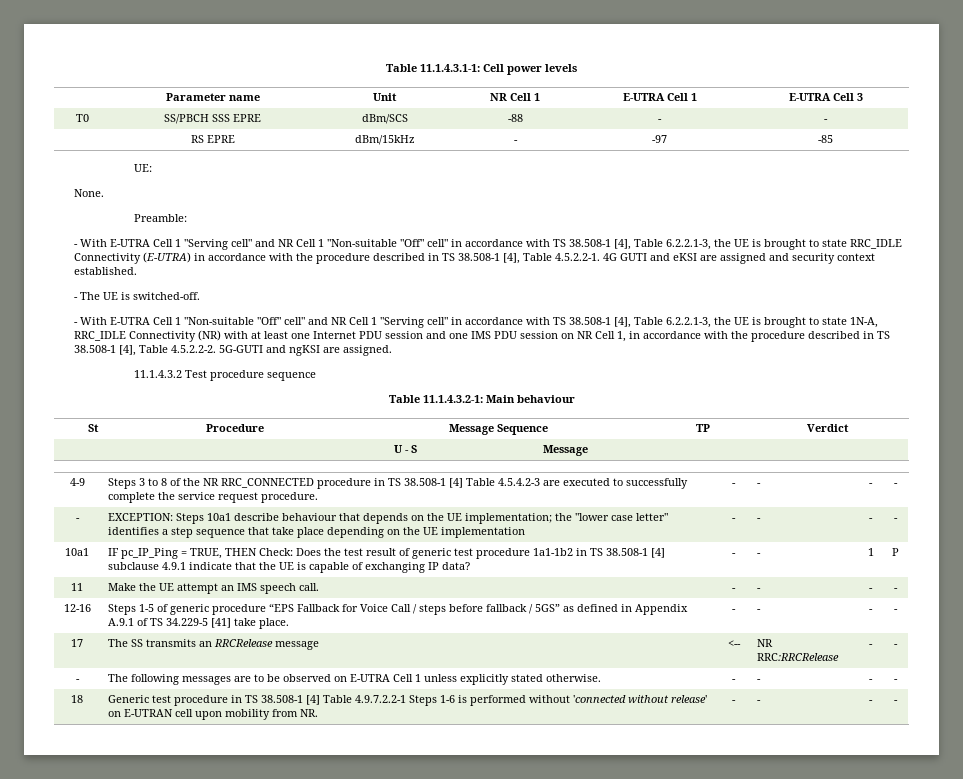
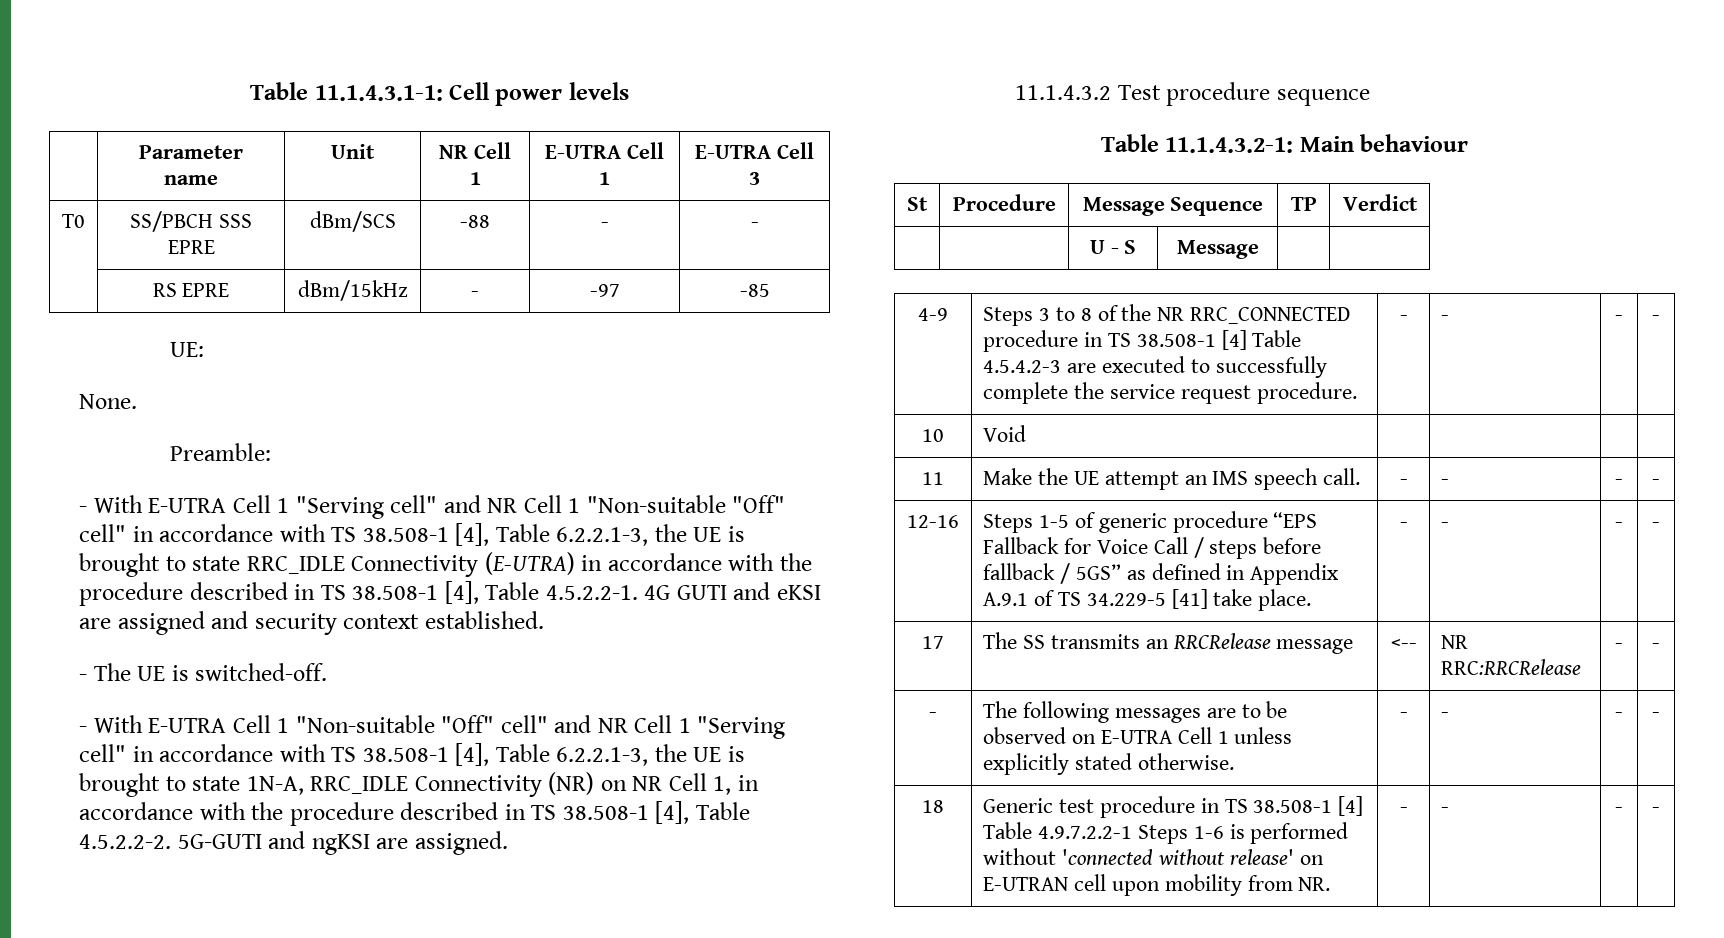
[224,331,559,339] with at least one Internet PDU session and one IMS PDU session -> (595, 783) none
[75,518,80,521] [107,513,668,524] [107,527,525,538] [732,518,736,521] [756,518,761,521] [869,518,873,521] [894,518,898,521] [65,548,89,556] [107,548,665,559] [107,562,470,573] [732,553,736,556] [756,553,761,556] [867,548,874,556] [892,548,899,556] - | EXCEPTION: Steps 10a1 describe behaviour that depends on the UE implementation; the "lower case letter" identifies a step sequence that take place depending on the UE implementation | - | - | - | - // 10a1 | IF pc_IP_Ping = TRUE, THEN Check: Does the test result of generic test procedure 1a1-1b2 in TS 38.508-1 [4] subclause 4.9.1 indicate that the UE is capable of exchanging IP data? | - | - | 1 | P -> [922,429,944,442] [983,425,1027,442] 10 | Void | | | |

